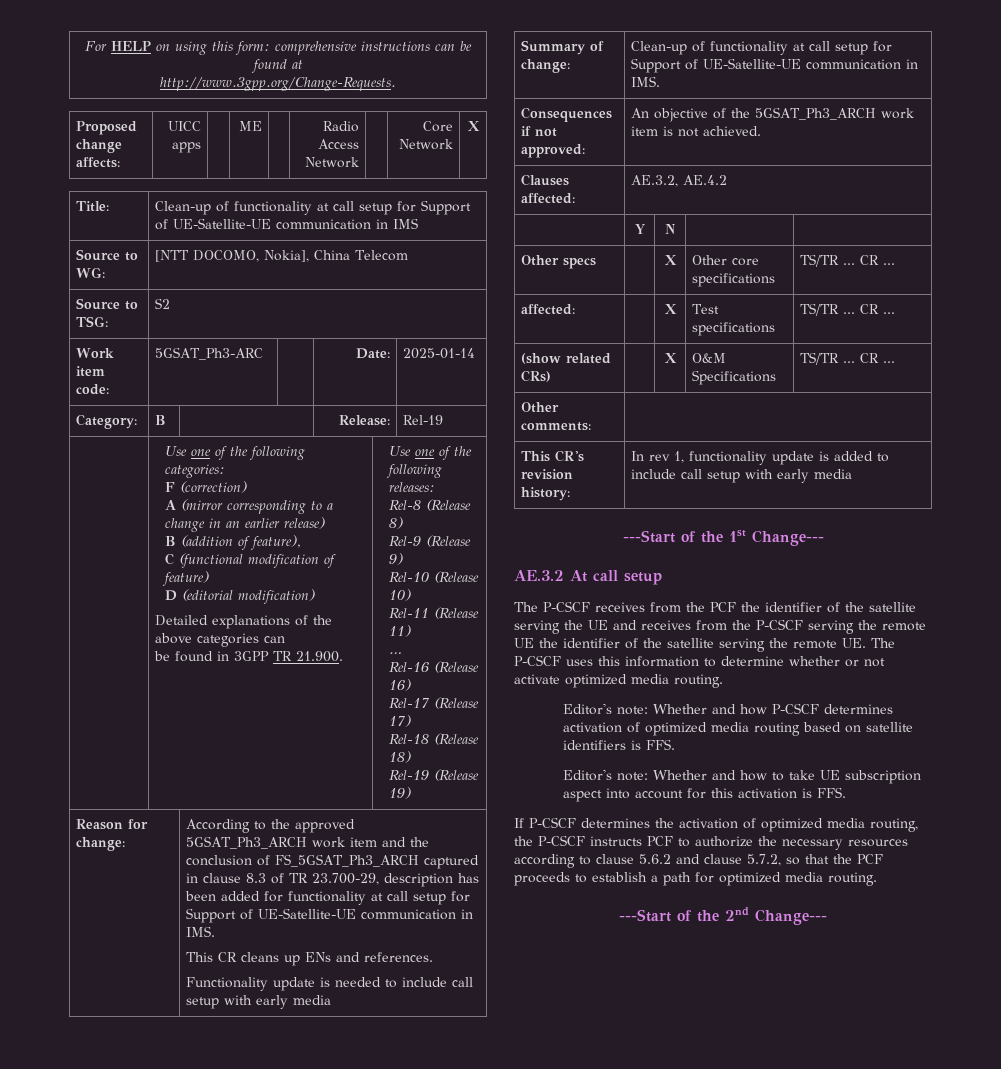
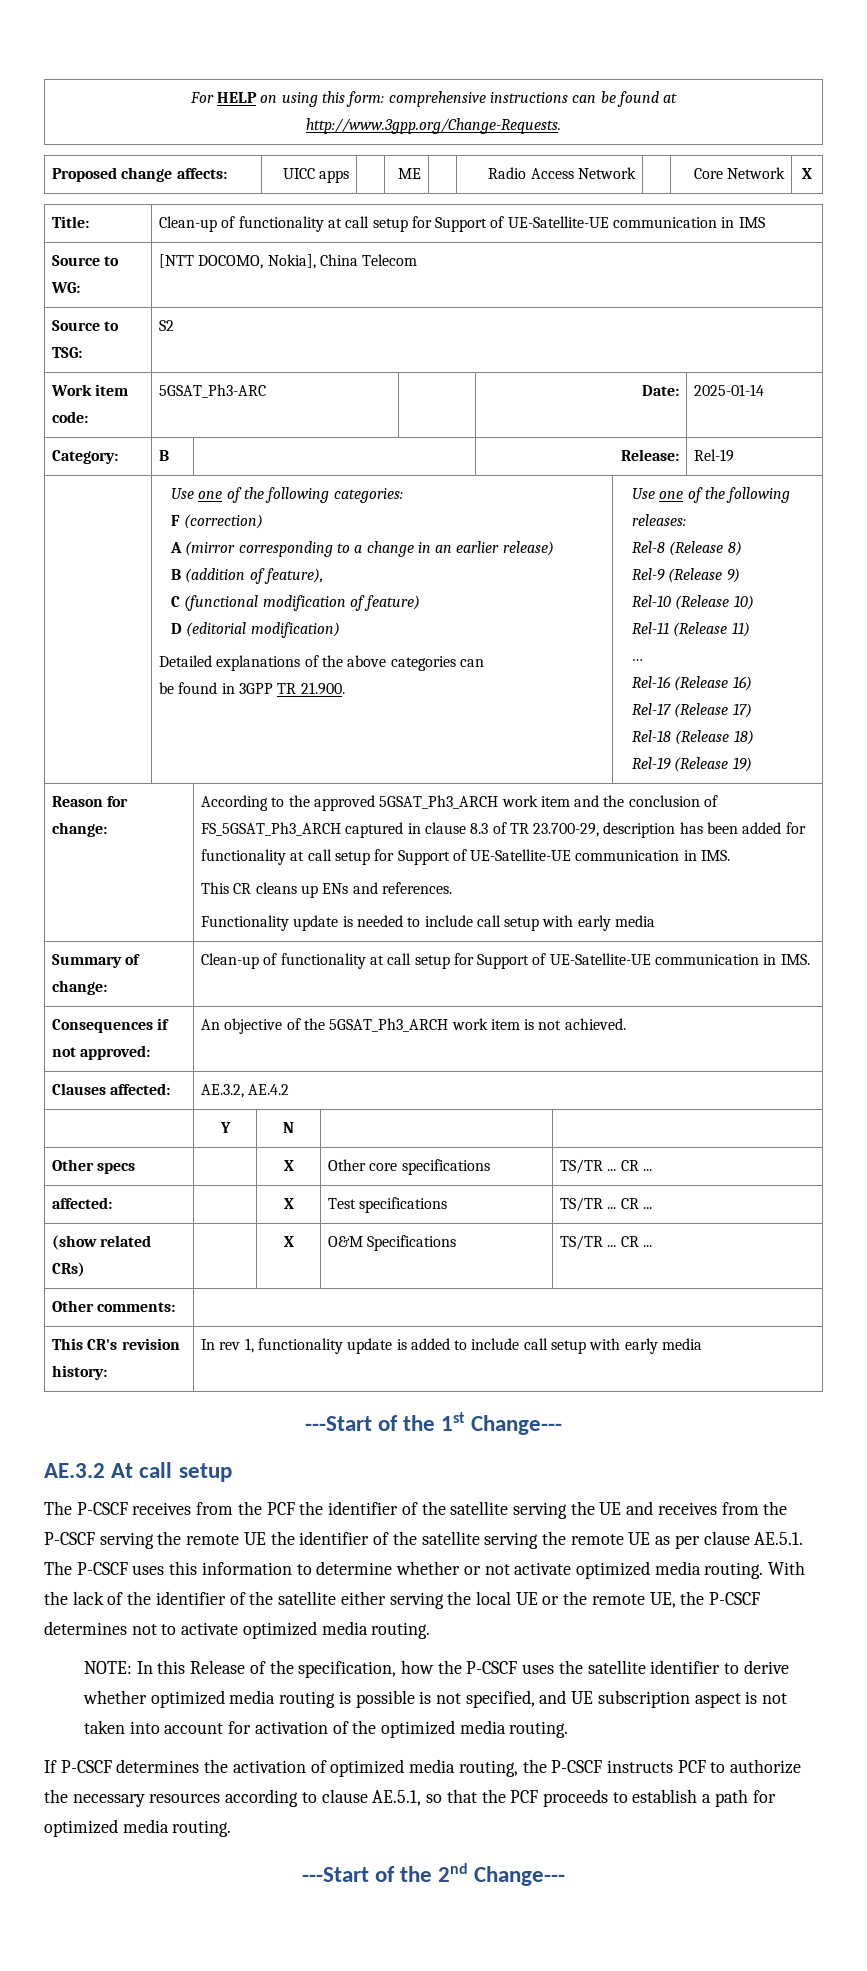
[842,638,866,648] UE. -> [628,1531,804,1549] UE as per clause AE.5.1.
[562,703,893,715] [562,722,913,736] [562,739,675,750] [562,769,921,784] [562,787,846,802] // Editor's note: Whether and how P-CSCF determines activation of optimized media routing based on satellite identifiers is FFS. // Editor's note: Whether and how to take UE subscription aspect into account for this activation is FFS. -> [768,1561,806,1575] [44,1591,761,1609] [44,1621,431,1639] [83,1660,789,1678] [82,1690,788,1708] [83,1720,569,1738] With the lack of the identifier of the satellite either serving the local UE or the remote UE, the P-CSCF determines not to activate optimized media routing. // NOTE: In this Release of the specification, how the P-CSCF uses the satellite identifier to derive whether optimized media routing is possible is not specified, and UE subscription aspect is not taken into account for activation of the optimized media routing.
[639,854,781,866] 5.6.2 and clause 5.7.2, -> [372,1790,422,1806] AE.5.1,

